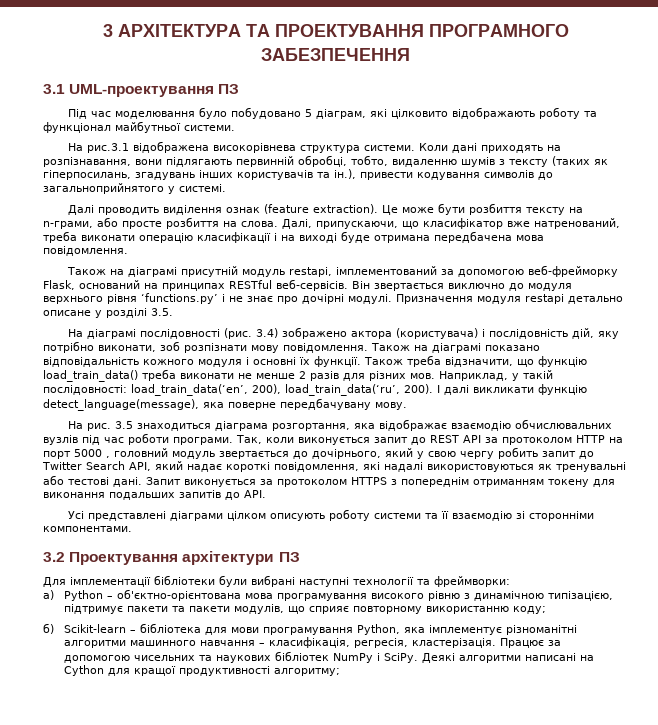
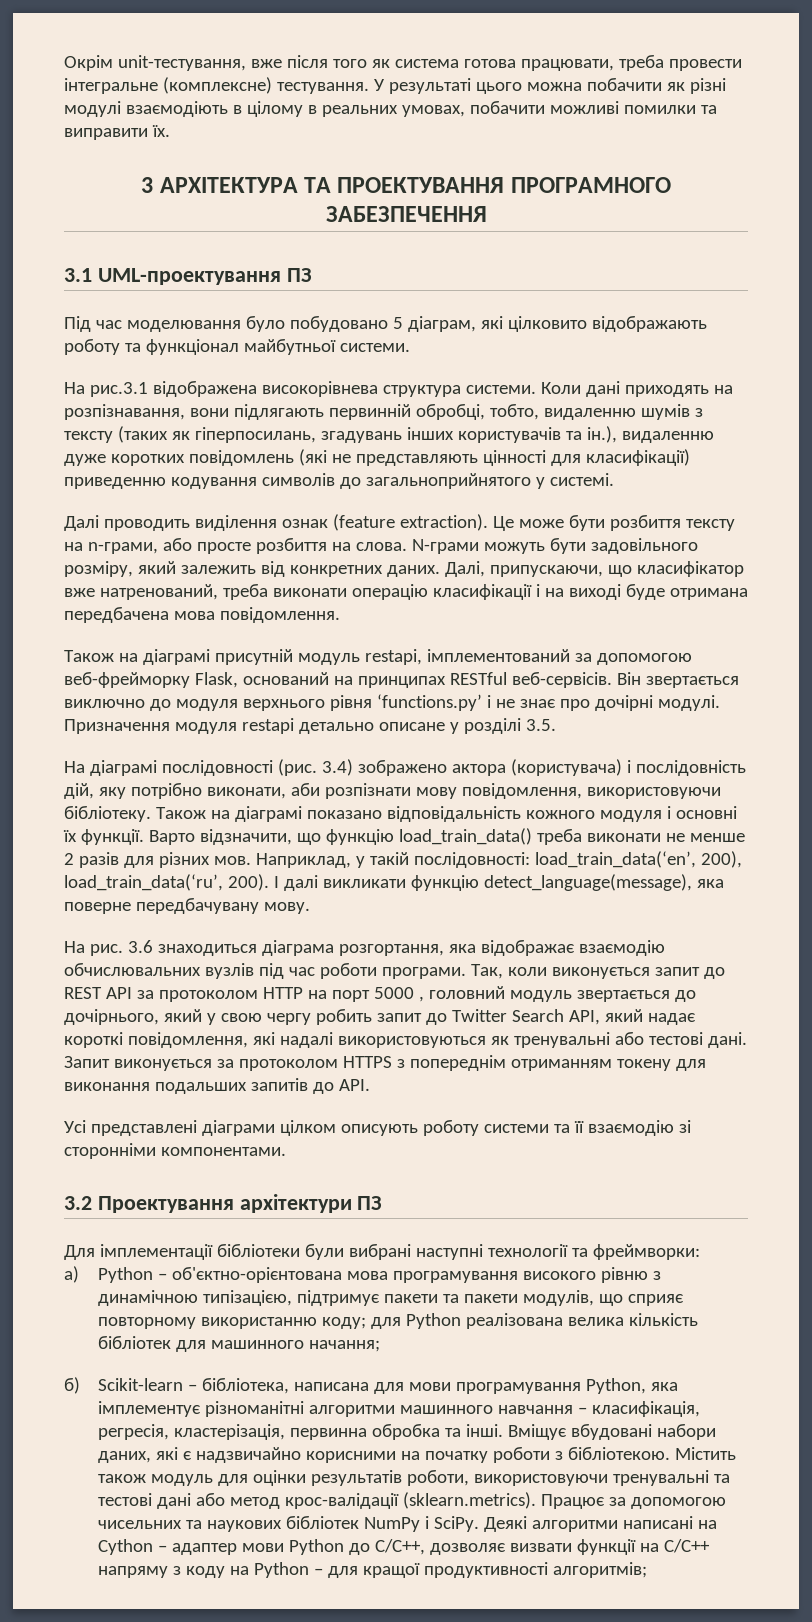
(102, 30) none -> [64,55,742,71] [64,77,726,94] [64,101,717,117] [64,125,170,140] Окрім unit-тестування, вже після того як система готова працювати, треба провести інтегральне (комплексне) тестування. У результаті цього можна побачити як різні модулі взаємодіють в цілому в реальних умовах, побачити можливі помилки та виправити їх. //
[360,172,413,180] привести -> [621,431,714,443] [64,449,690,466] [64,477,166,489] видаленню дуже коротких повідомлень (які не представляють цінності для класифікації) приведенню
(278, 224) none -> [411,538,698,554] [64,561,440,577] N-грами можуть бути задовільного розміру, який залежить від конкретних даних.
[160,341,180,351] зоб -> [290,783,320,796] аби
[283,343,368,353] повідомлення. -> [461,783,721,799] [64,806,151,822] повідомлення, використовуючи бібліотеку.
[364,355,441,367] Також треба -> [148,830,195,845] Варто
[115,421,134,429] 3.5 -> [127,940,153,953] 3.6
(547, 610) none -> [371,1313,699,1329] [98,1336,381,1352] для Python реалізована велика кількість бібліотек для машинного начання;
[140,623,202,633] бібліотека -> [202,1378,370,1394] бібліотека, написана
[412,638,497,648] кластерізація. -> [174,1424,717,1440] [98,1447,736,1463] [98,1470,731,1486] [98,1492,537,1509] кластерізація, первинна обробка та інші. Вміщує вбудовані набори даних, які є надзвичайно корисними на початку роботи з бібліотекою. Містить також модуль для оцінки результатів роботи, використовуючи тренувальні та тестові дані або метод крос-валідації (sklearn.metrics).
(105, 670) none -> [158,1539,710,1555] [98,1562,324,1578] – адаптер мови Python до C/C++, дозволяє визвати функції на C/C++ напряму з коду на Python –
[274,668,341,676] алгоритму; -> [553,1562,648,1578] алгоритмів;

